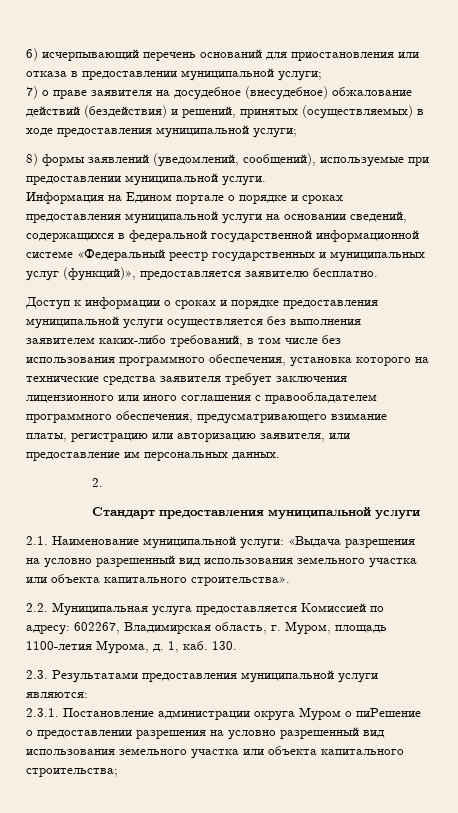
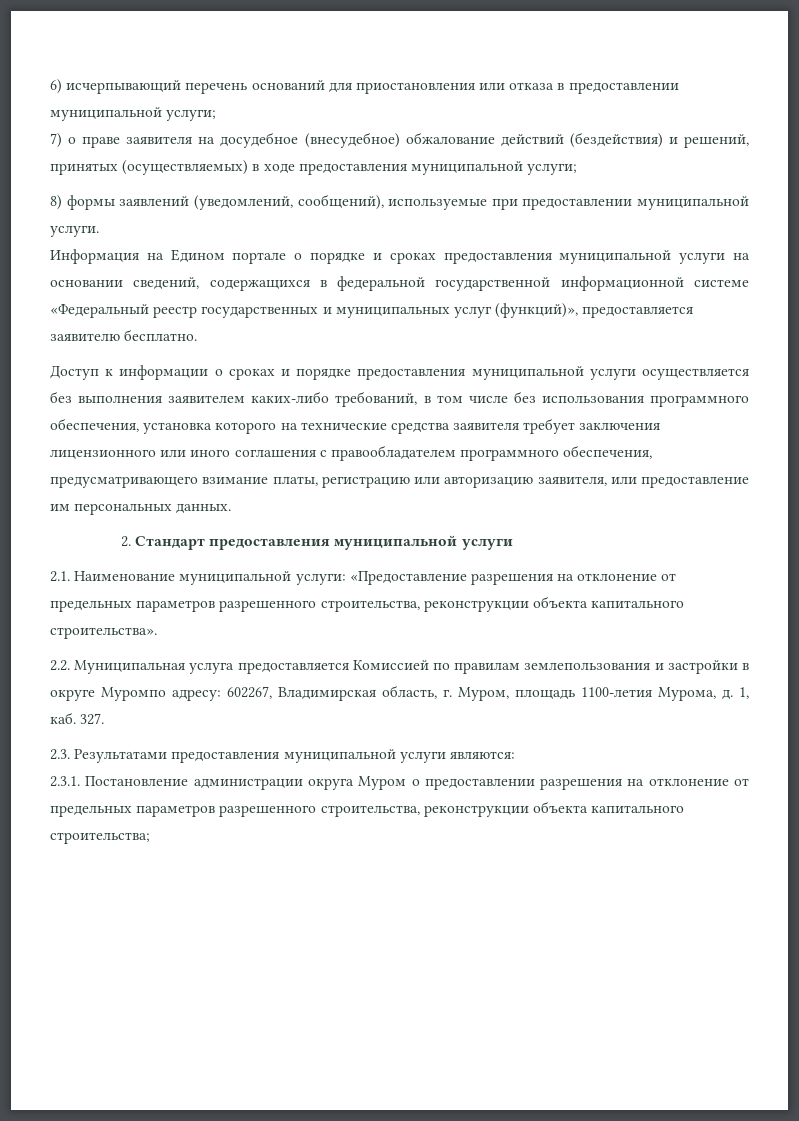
(104, 482) // -> (131, 541) none
[288,536,415,548] [26,555,417,568] [26,577,47,583] «Выдача разрешения на условно разрешенный вид использования земельного участка или -> [349,571,677,585] [50,600,529,612] «Предоставление разрешения на отклонение от предельных параметров разрешенного строительства, реконструкции
(384, 609) none -> [454,660,749,674] [50,687,166,701] правилам землепользования и застройки в округе Муромпо
[212,641,237,650] 130. -> [80,713,105,725] 327.
[356,708,421,717] [26,730,33,736] пиРешение о -> (420, 782) none
[228,727,385,740] [26,748,264,759] условно разрешенный вид использования земельного участка или -> [648,778,749,786] [50,805,529,817] отклонение от предельных параметров разрешенного строительства, реконструкции

